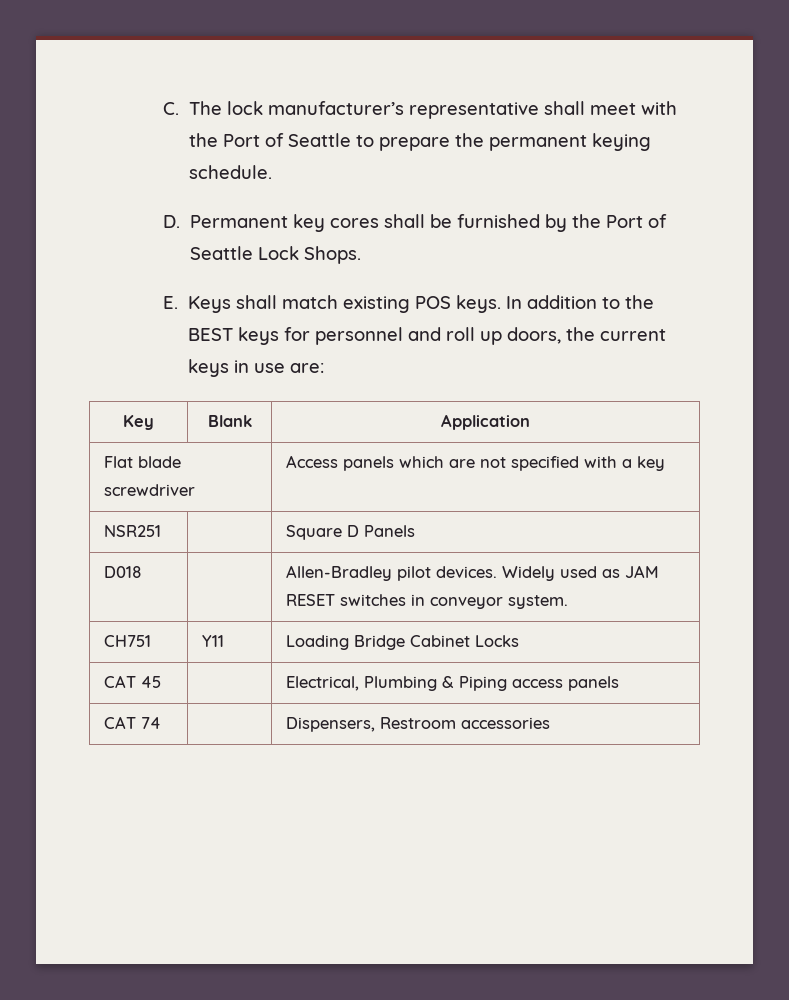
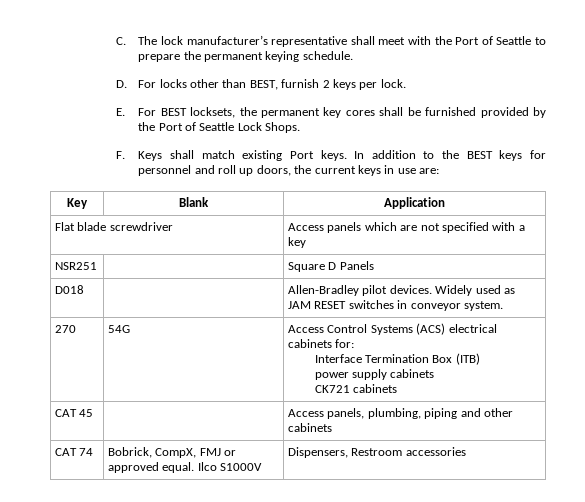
[189,215,288,228] Permanent -> [138,79,406,90] [116,107,321,118] For locks other than BEST, furnish 2 keys per lock. // E. For BEST locksets, the permanent
(540, 221) none -> [480,107,529,118] provided
[163,296,179,309] E. -> [116,151,126,159] F.
[415,296,452,309] POS -> [289,151,314,159] Port
[103,635,151,647] [201,635,224,647] [285,635,519,650] [103,675,161,688] [285,676,619,691] [103,716,161,729] CH751 | Y11 | Loading Bridge Cabinet Locks // CAT 45 | | Electrical, Plumbing & Piping access panels // CAT 74 | -> [55,325,77,333] [108,325,131,333] [288,323,497,335] [288,339,355,348] [314,353,480,365] [314,369,435,380] [314,384,397,393] [55,409,94,417] [288,408,513,419] [288,423,333,432] [55,448,94,456] [108,447,237,458] [108,462,263,473] 270 | 54G | Access Control Systems (ACS) electrical cabinets for: // Interface Termination Box (ITB) // power supply cabinets // CK721 cabinets // CAT 45 | | Access panels, plumbing, piping and other cabinets // CAT 74 | Bobrick, CompX, FMJ or approved equal. Ilco S1000V

